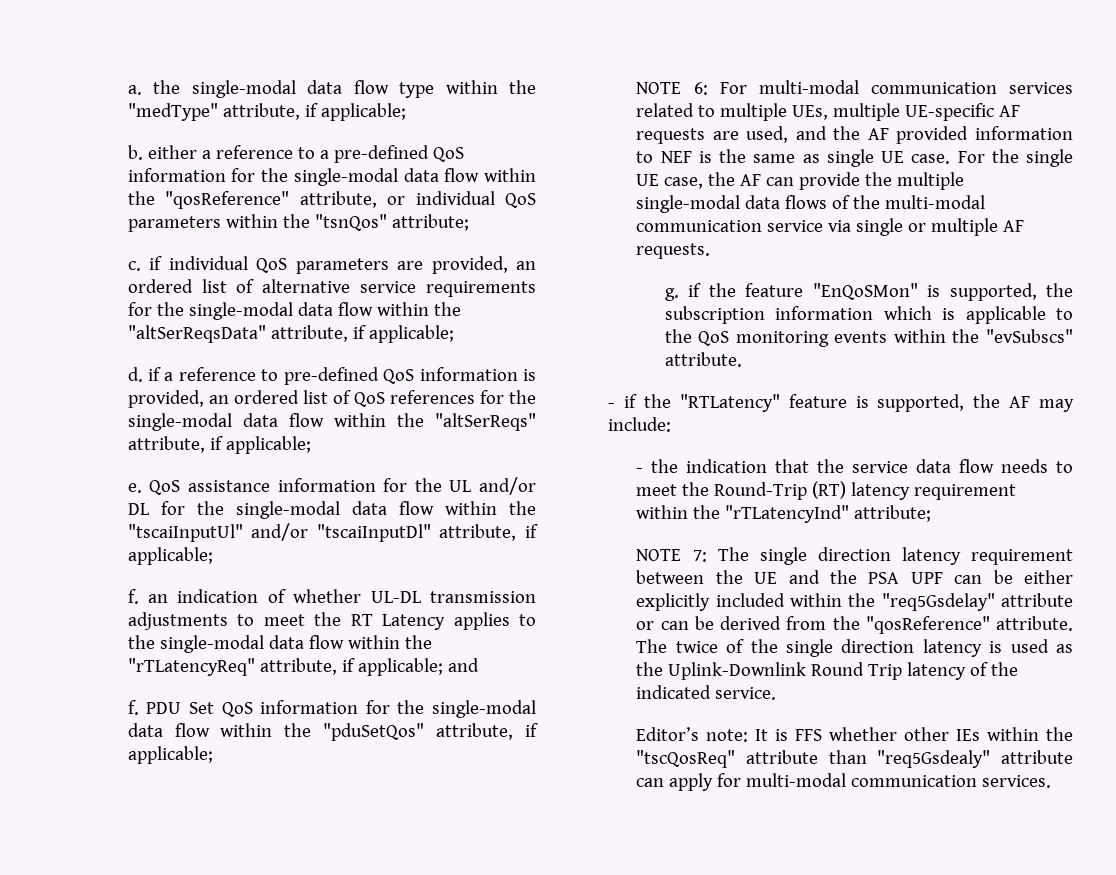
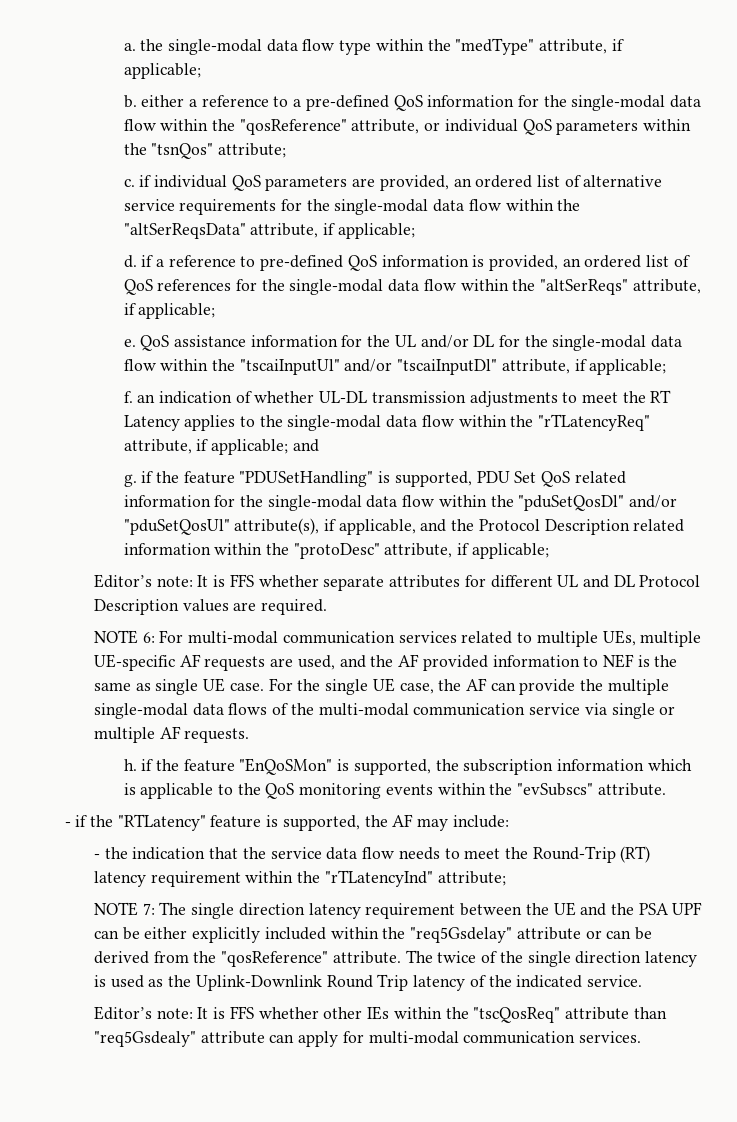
[127,700,139,715] f. -> [123,471,472,487] g. if the feature "PDUSetHandling" is supported,
[260,700,536,718] [127,723,538,741] [127,746,213,764] information for the single-modal data flow within the "pduSetQos" attribute, if applicable; -> [574,471,626,484] [123,495,678,511] [123,518,685,535] [123,543,549,559] [94,574,701,591] [94,599,328,615] related information for the single-modal data flow within the "pduSetQosDl" and/or "pduSetQosUl" attribute(s), if applicable, and the Protocol Description related information within the "protoDesc" attribute, if applicable; // Editor’s note: It is FFS whether separate attributes for different UL and DL Protocol Description values are required.
[664,288,679,301] g. -> [123,759,137,771] h.

